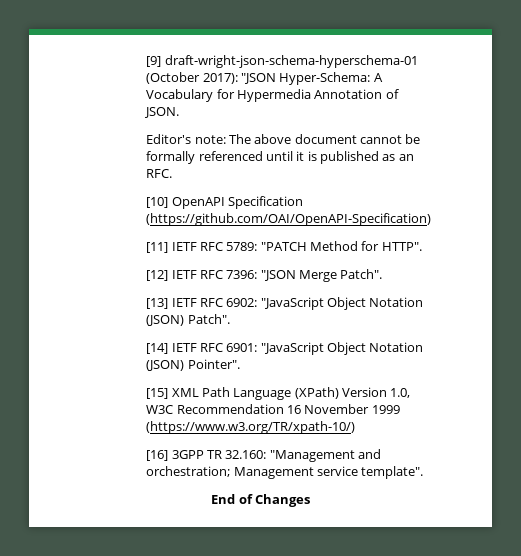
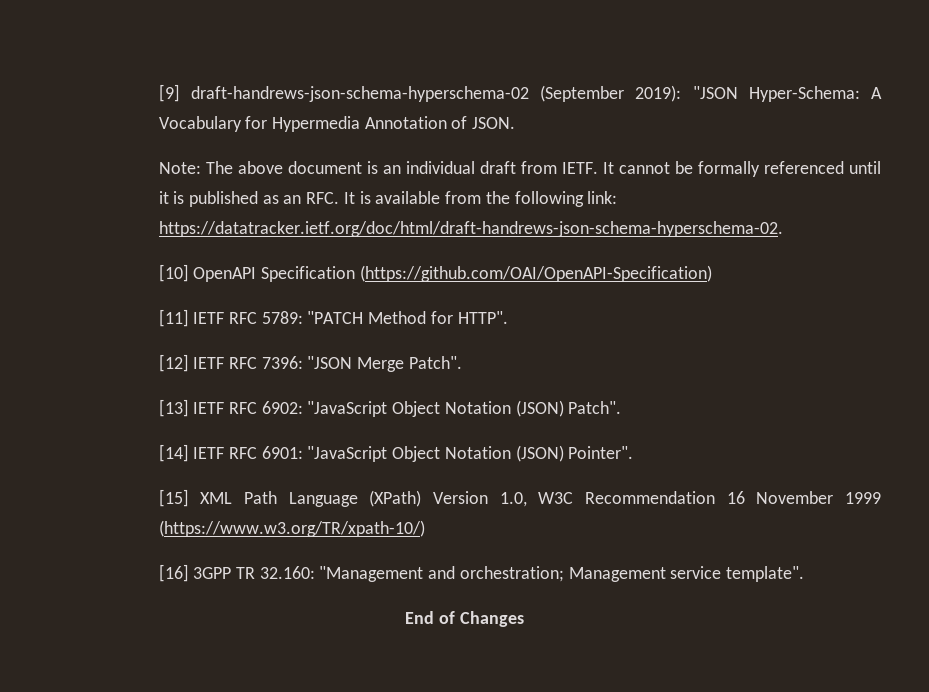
[164,55,418,68] [146,72,238,84] draft-wright-json-schema-hyperschema-01 (October 2017): -> [190,85,682,102] draft-handrews-json-schema-hyperschema-02 (September 2019):
[146,134,226,144] Editor's note: -> [158,162,201,174] Note:
(357, 139) none -> [366,161,614,174] is an individual draft from IETF. It
(173, 173) none -> [343,191,618,207] [158,221,783,237] It is available from the following link: https://datatracker.ietf.org/doc/html/draft-handrews-json-schema-hyperschema-02.

